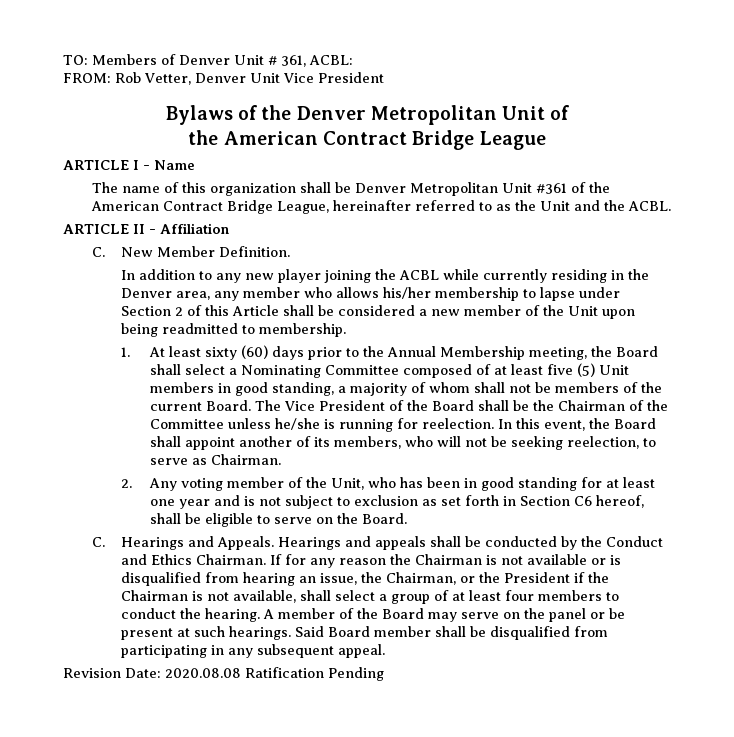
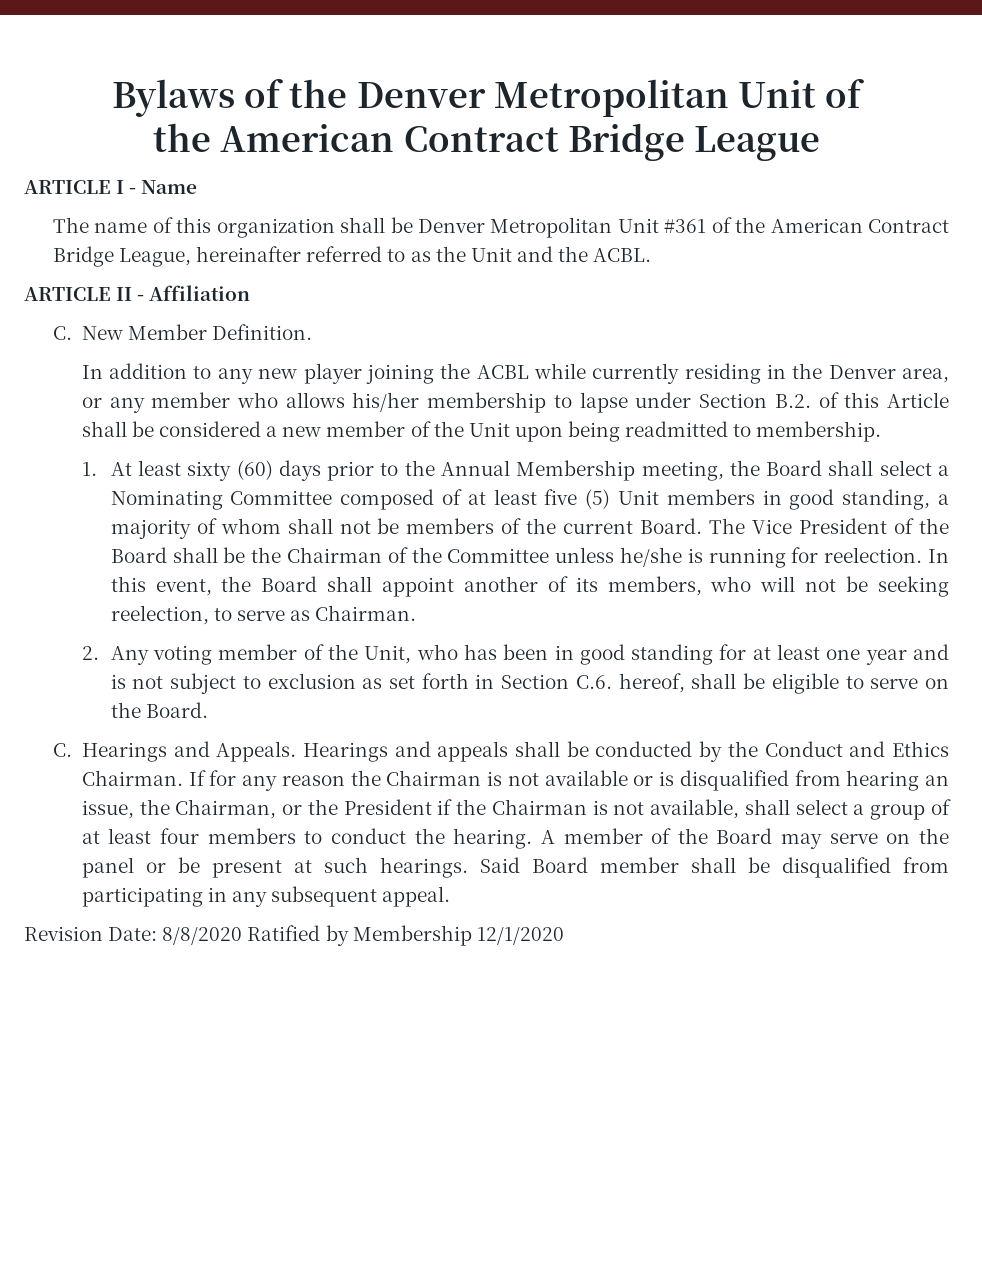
[63,54,353,67] [63,72,384,85] TO: Members of Denver Unit # 361, ACBL: // FROM: Rob Vetter, Denver Unit Vice President // -> (111, 98) none
(210, 295) none -> [81,397,102,408] or
[174,307,183,316] 2 -> [774,394,811,408] B.2.
[573,496,592,506] C6 -> [575,675,612,689] C.6.
[165,667,384,681] 2020.08.08 Ratification Pending -> [162,925,564,946] 8/8/2020 Ratified by Membership 12/1/2020

